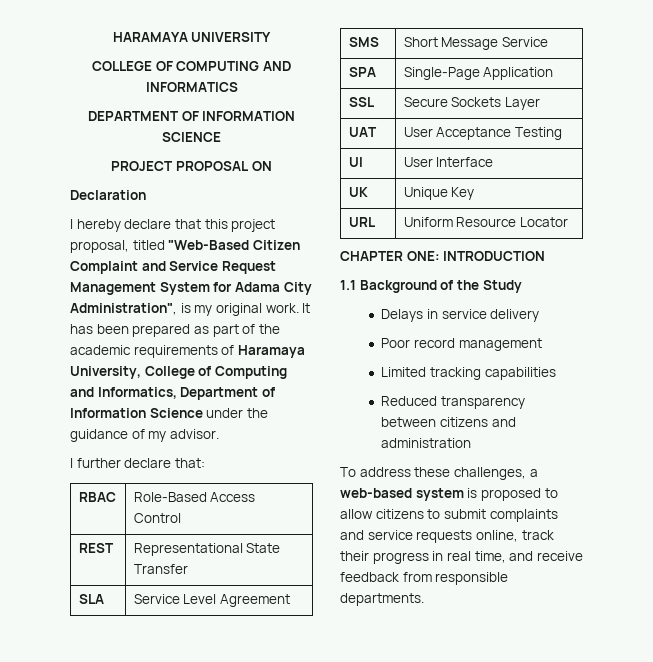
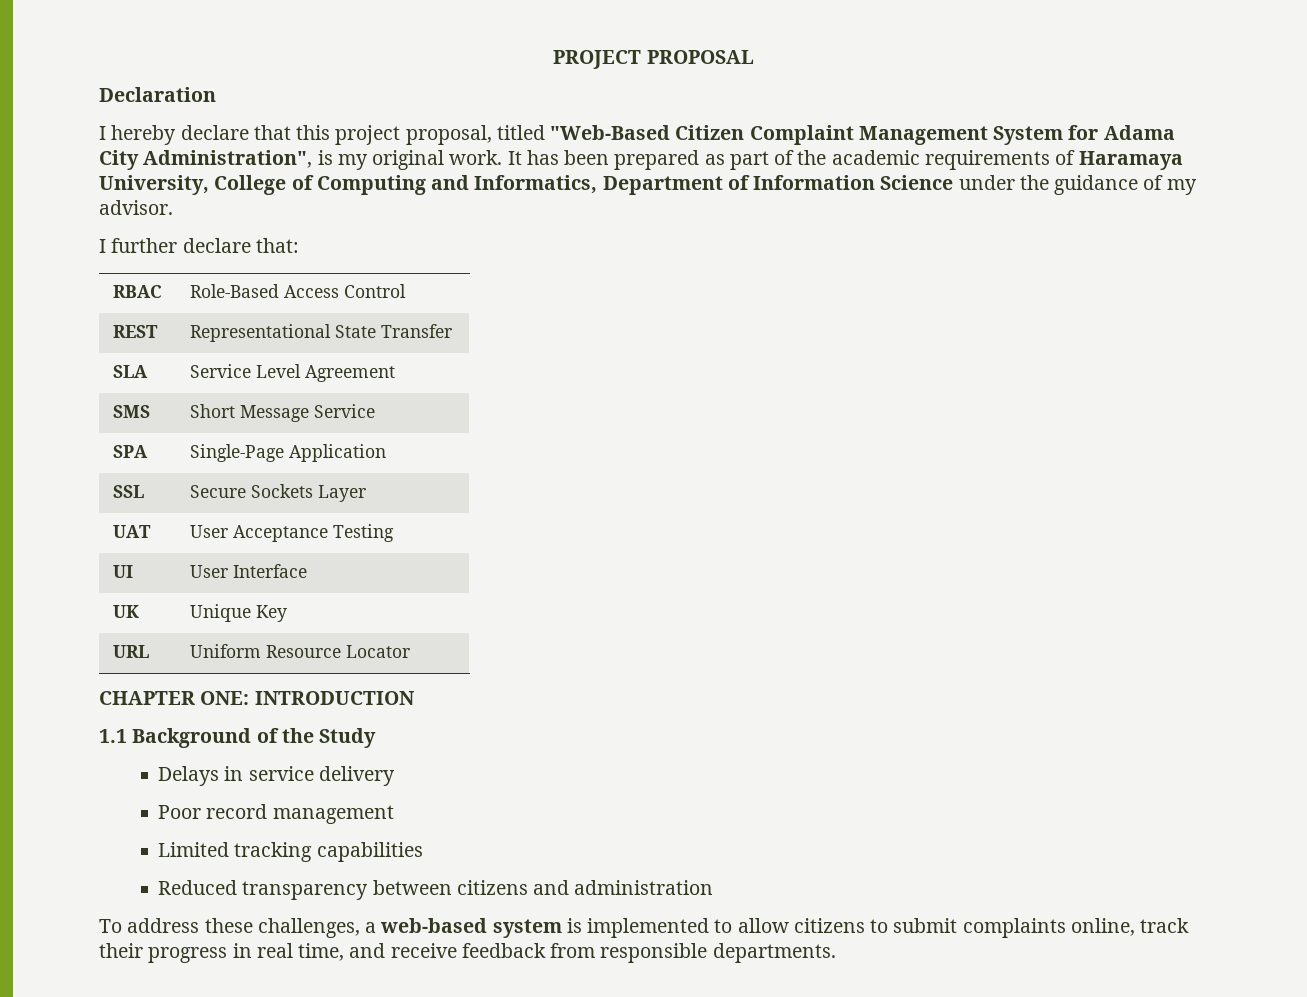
[112,32,272,42] [92,61,291,71] [145,82,238,92] [87,111,296,121] [162,132,221,142] HARAMAYA UNIVERSITY // COLLEGE OF COMPUTING AND INFORMATICS // DEPARTMENT OF INFORMATION SCIENCE // -> (553, 59) none
[251,161,272,171] ON -> (754, 57) none
[141,261,276,274] and Service Request -> (854, 135) none
[480,488,541,501] proposed -> [587,918,710,938] implemented
[340,530,473,543] and service requests -> (1066, 928) none

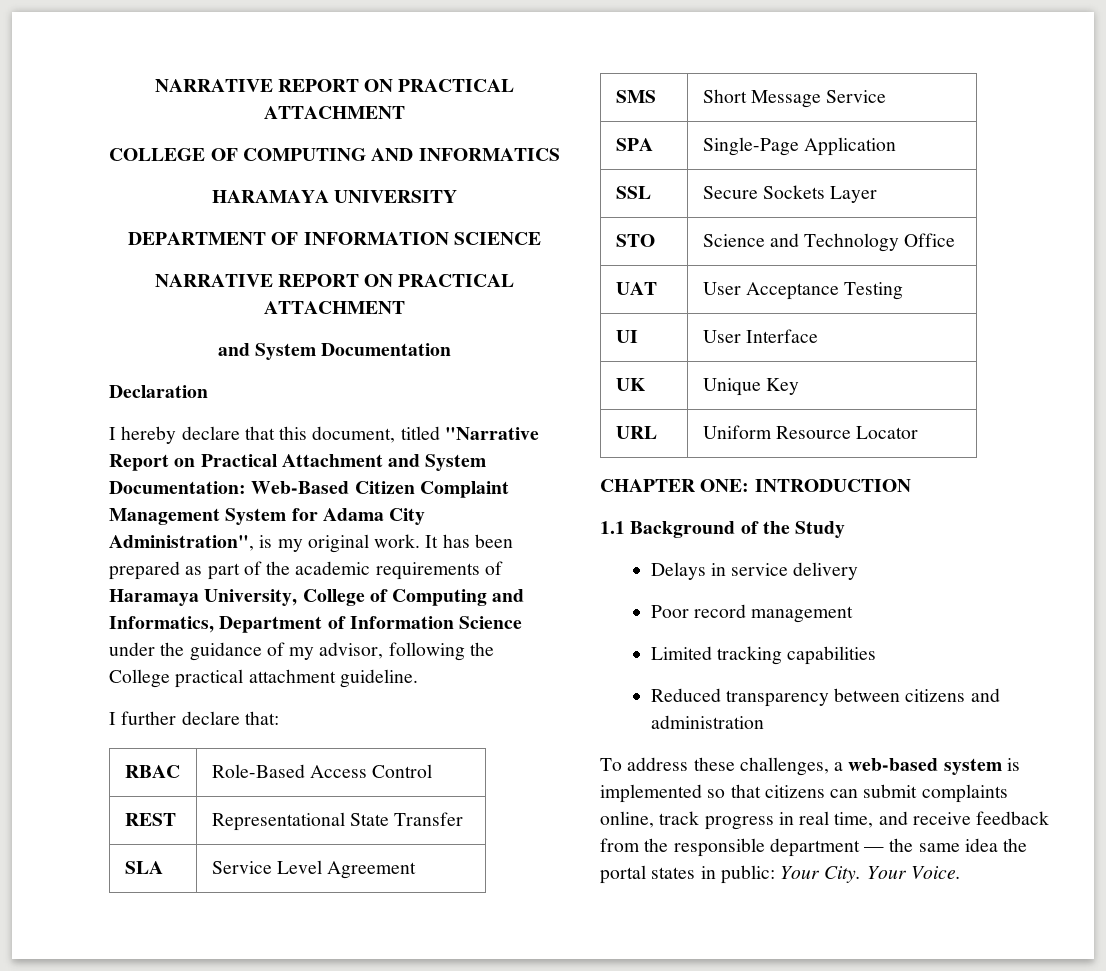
[553,50,754,69] PROJECT PROPOSAL -> [154,79,515,92] [264,106,405,119] [109,148,560,161] [211,190,458,203] [128,232,541,245] [154,274,515,287] [264,301,405,314] [217,343,452,360] NARRATIVE REPORT ON PRACTICAL ATTACHMENT // COLLEGE OF COMPUTING AND INFORMATICS // HARAMAYA UNIVERSITY // DEPARTMENT OF INFORMATION SCIENCE // NARRATIVE REPORT ON PRACTICAL ATTACHMENT // and System Documentation
[335,125,671,145] project proposal, titled "Web-Based -> [312,426,539,443] [109,454,487,471] [109,481,350,494] document, titled "Narrative Report on Practical Attachment and System Documentation: Web-Based
[99,200,173,215] advisor. -> [319,642,494,661] [109,669,418,688] advisor, following the College practical attachment guideline.
(366, 493) none -> [615,234,655,247] [702,233,956,252] // STO | Science and Technology Office
[714,918,889,933] to allow citizens to -> [707,784,859,798] so that citizens can
[99,943,143,958] their -> (700, 818) none
[600,943,836,963] responsible departments. -> [644,838,1028,857] [600,865,961,884] the responsible department — the same idea the portal states in public: Your City. Your Voice.

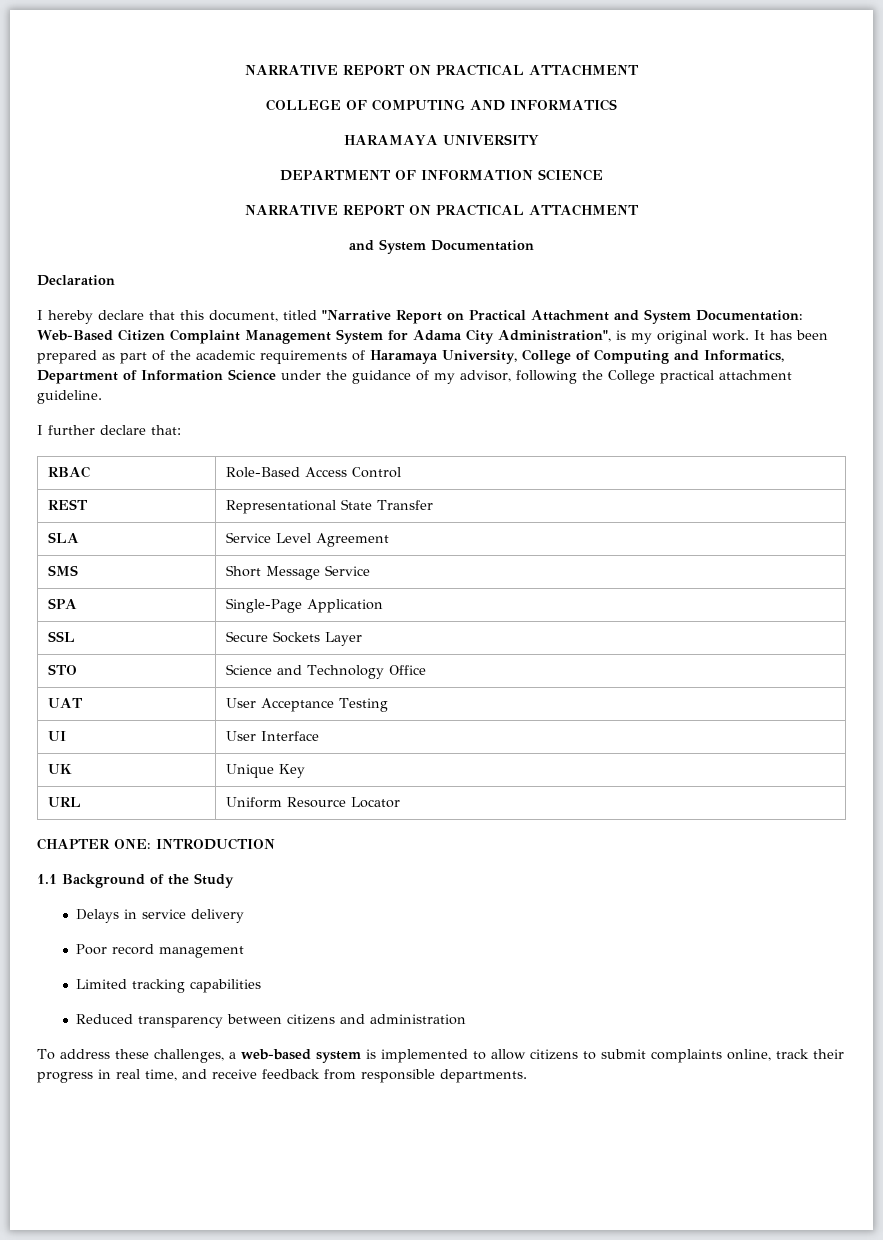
[707,784,859,798] so that citizens can -> [472,1049,596,1060] to allow citizens to
(700, 818) none -> [812,1049,844,1059] their
[644,838,1028,857] [600,865,961,884] the responsible department — the same idea the portal states in public: Your City. Your Voice. -> [361,1069,527,1083] responsible departments.

